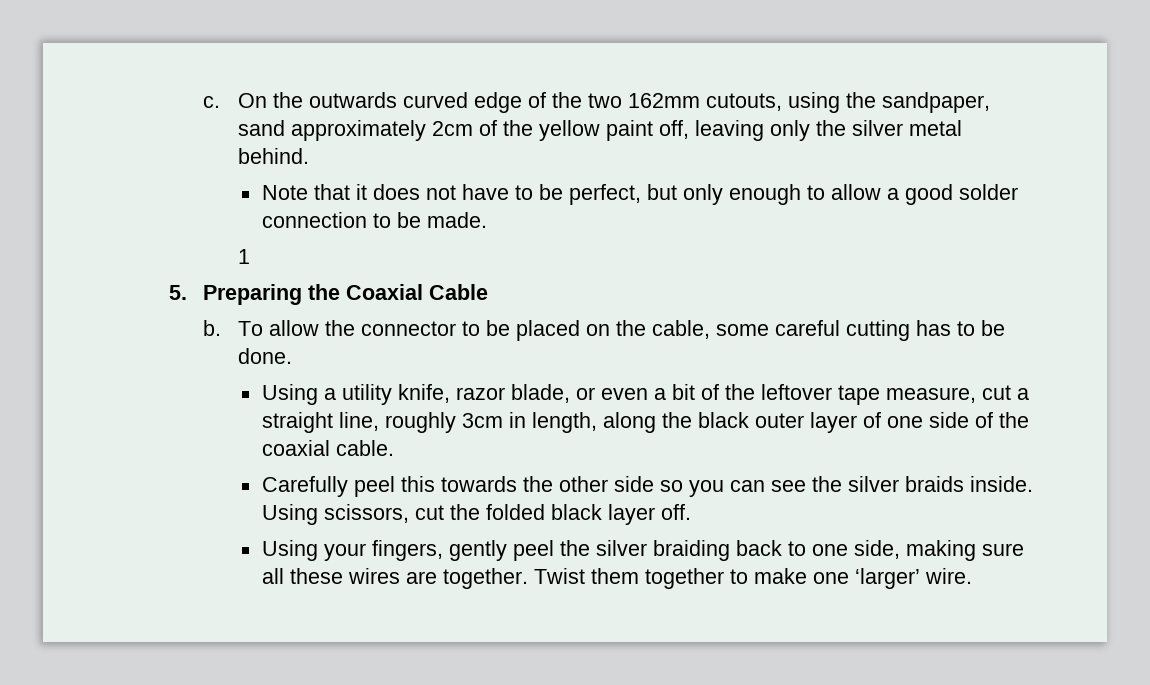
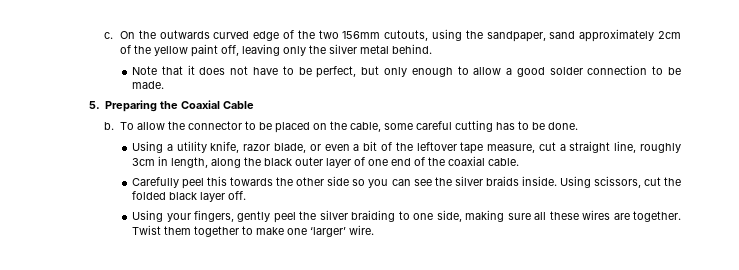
[628,93,701,108] 162mm -> [342,31,381,39] 156mm
[238,249,251,264] // 1 -> (165, 85) none
[928,412,969,428] side -> [391,158,412,166] end
[735,540,782,556] back -> (396, 216) none

